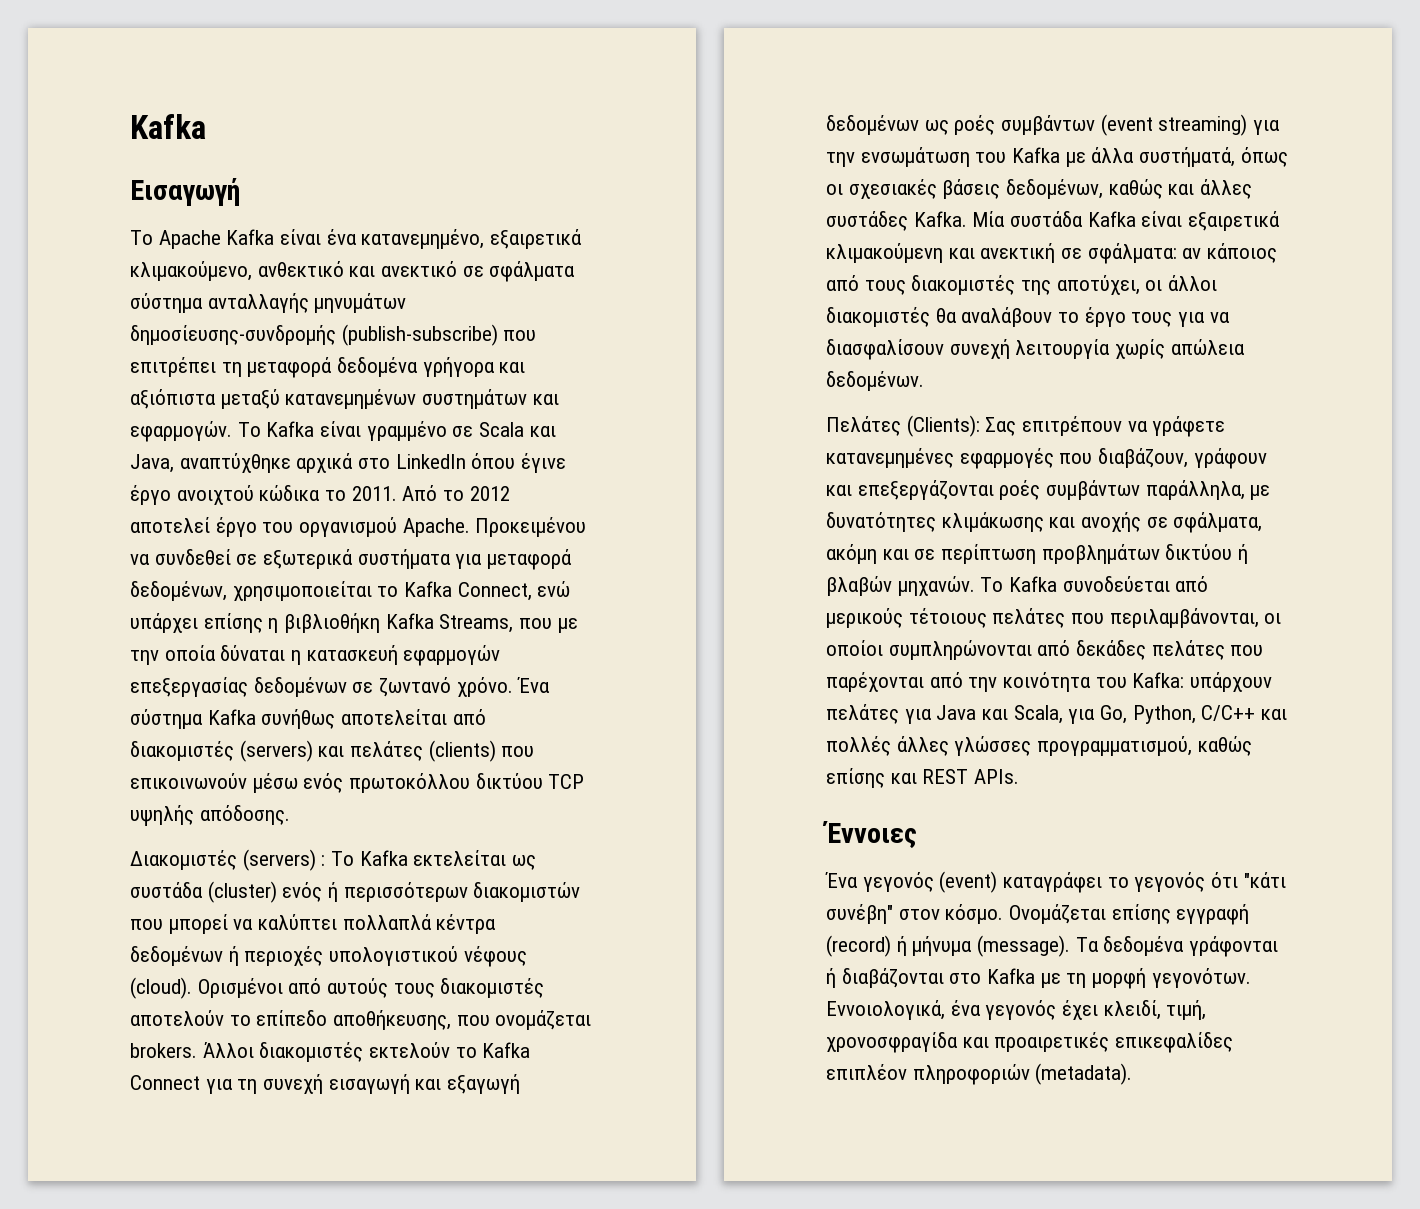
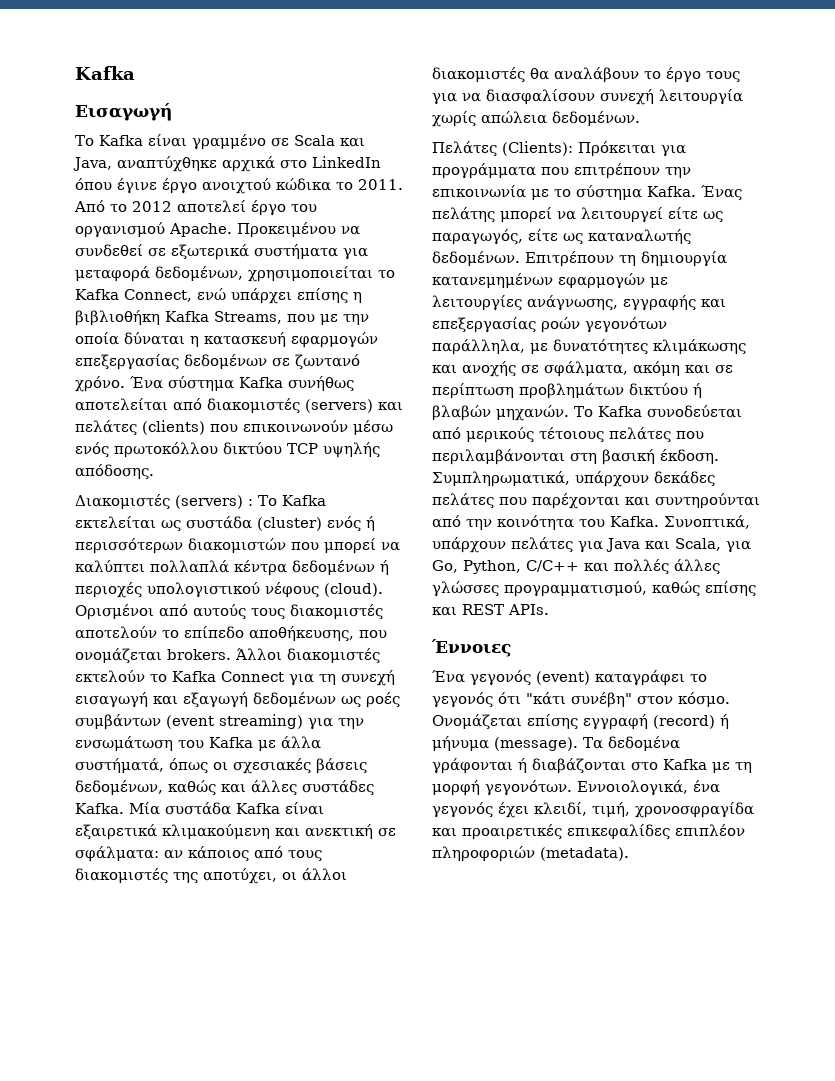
[158,229,583,249] [130,261,576,282] [130,293,407,313] [130,324,537,346] [130,357,526,378] [130,389,559,409] [130,421,261,442] Apache Kafka είναι ένα κατανεμημένο, εξαιρετικά κλιμακούμενο, ανθεκτικό και ανεκτικό σε σφάλματα σύστημα ανταλλαγής μηνυμάτων δημοσίευσης-συνδρομής (publish-subscribe) που επιτρέπει τη μεταφορά δεδομένα γρήγορα και αξιόπιστα μεταξύ κατανεμημένων συστημάτων και εφαρμογών. Το -> (94, 140) none
[985,416,1226,437] [826,448,1267,469] [826,480,1141,500] Σας επιτρέπουν να γράφετε κατανεμημένες εφαρμογές που διαβάζουν, γράφουν και επεξεργάζονται ροές συμβάντων -> [578,141,686,157] [432,163,691,179] [432,185,742,201] [432,207,723,223] [432,229,691,245] [432,251,727,267] [432,273,668,289] [432,295,726,311] [432,317,667,333] Πρόκειται για προγράμματα που επιτρέπουν την επικοινωνία με το σύστημα Kafka. Ένας πελάτης μπορεί να λειτουργεί είτε ως παραγωγός, είτε ως καταναλωτής δεδομένων. Επιτρέπουν τη δημιουργία κατανεμημένων εφαρμογών με λειτουργίες ανάγνωσης, εγγραφής και επεξεργασίας ροών γεγονότων
[1109,608,1282,628] [826,640,1071,660] περιλαμβάνονται, οι οποίοι συμπληρώνονται από -> [432,449,719,465] [432,471,649,487] περιλαμβάνονται στη βασική έκδοση. Συμπληρωματικά, υπάρχουν
(924, 682) none -> [625,493,760,509] και συντηρούνται
[1132,672,1185,688] Kafka: -> [610,515,750,529] Kafka. Συνοπτικά,

